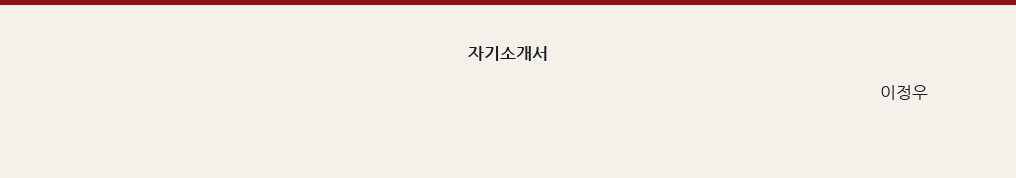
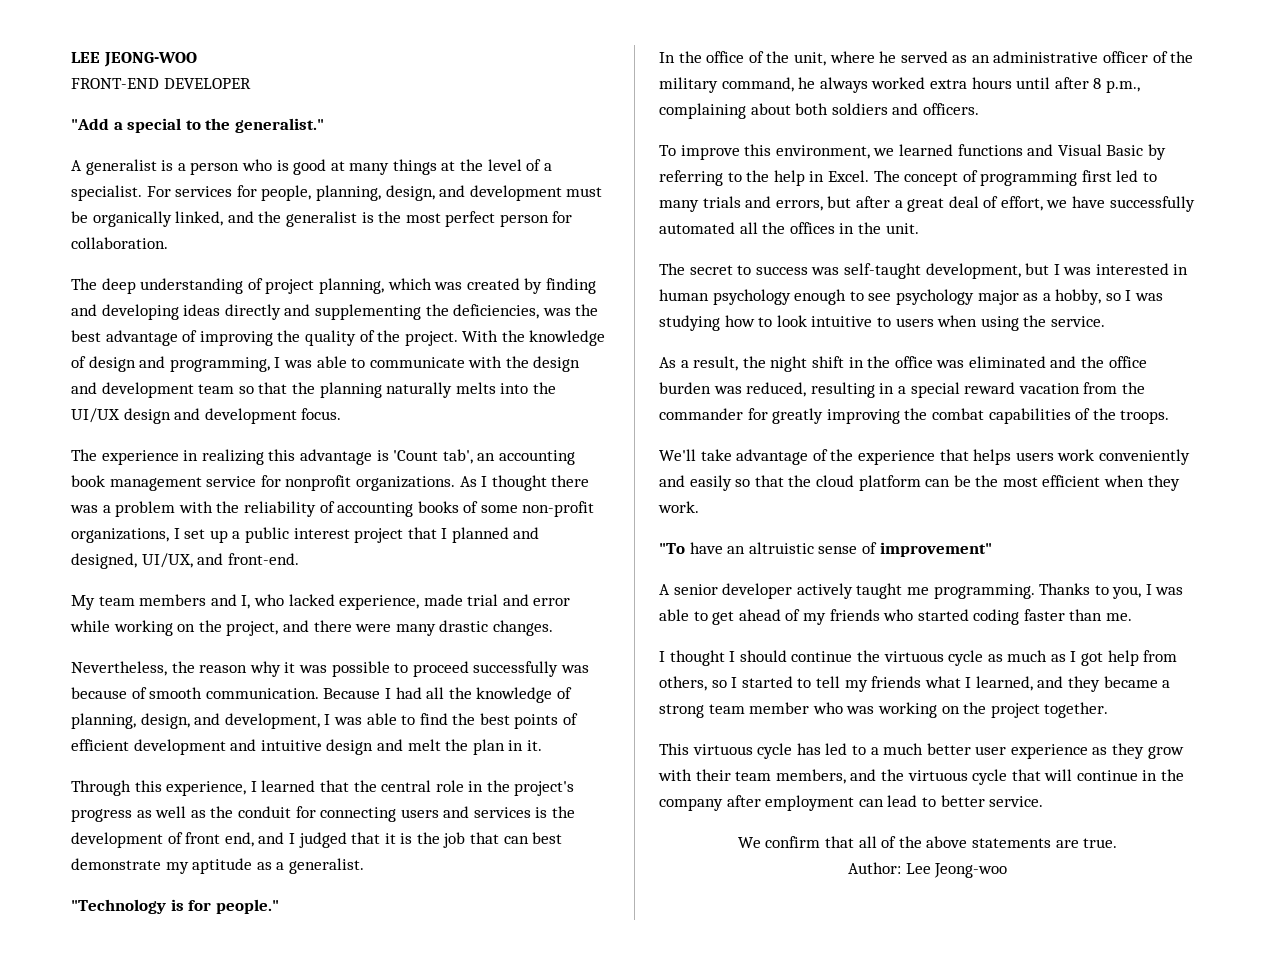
[468,46,548,61] [880,85,928,100] 자기소개서 // 이정우 -> [71,52,197,67] [71,78,251,89] [71,118,324,133] [71,159,552,175] [71,185,603,201] [71,211,573,227] [71,237,168,249] [71,278,596,294] [71,304,599,320] [71,330,606,346] [71,356,581,372] [71,382,556,398] [71,408,342,424] [71,449,575,465] [71,475,590,491] [70,501,595,517] [71,527,540,543] [71,553,299,569] [71,594,571,610] [70,620,553,636] [71,661,589,677] [71,687,572,703] [71,713,579,729] [71,739,542,755] [71,780,575,796] [71,806,576,822] [71,832,563,848] [71,858,364,874] [71,899,279,914] [659,51,1194,66] [659,77,1140,93] [659,103,979,119] [659,144,1166,160] [659,170,1158,186] [659,196,1195,212] [659,222,919,234] [659,263,1189,279] [659,289,1164,305] [659,315,1105,331] [659,356,1147,372] [659,382,1145,398] [659,408,1170,424] [659,449,1190,465] [659,475,1180,491] [658,501,699,513] [659,542,992,557] [659,583,1184,599] [659,609,1133,625] [659,650,1178,666] [659,676,1171,692] [659,702,1109,718] [659,743,1184,759] [658,769,1185,785] [659,795,1044,811] [737,836,1118,848] [847,862,1008,878] LEE JEONG-WOO // FRONT-END DEVELOPER // "Add a special to the generalist." // A generalist is a person who is good at many things at the level of a specialist. For services for people, planning, design, and development must be organically linked, and the generalist is the most perfect person for collaboration. // The deep understanding of project planning, which was created by finding and developing ideas directly and supplementing the deficiencies, was the best advantage of improving the quality of the project. With the knowledge of design and programming, I was able to communicate with the design and development team so that the planning naturally melts into the UI/UX design and development focus. // The experience in realizing this advantage is 'Count tab', an accounting book management service for nonprofit organizations. As I thought there was a problem with the reliability of accounting books of some non-profit organizations, I set up a public interest project that I planned and designed, UI/UX, and front-end. // My team members and I, who lacked experience, made trial and error while working on the project, and there were many drastic changes. // Nevertheless, the reason why it was possible to proceed successfully was because of smooth communication. Because I had all the knowledge of planning, design, and development, I was able to find the best points of efficient development and intuitive design and melt the plan in it. // Through this experience, I learned that the central role in the project's progress as well as the conduit for connecting users and services is the development of front end, and I judged that it is the job that can best demonstrate my aptitude as a generalist. // "Technology is for people." // In the office of the unit, where he served as an administrative officer of the military command, he always worked extra hours until after 8 p.m., complaining about both soldiers and officers. // To improve this environment, we learned functions and Visual Basic by referring to the help in Excel. The concept of programming first led to many trials and errors, but after a great deal of effort, we have successfully automated all the offices in the unit. // The secret to success was self-taught development, but I was interested in human psychology enough to see psychology major as a hobby, so I was studying how to look intuitive to users when using the service. // As a result, the night shift in the office was eliminated and the office burden was reduced, resulting in a special reward vacation from the commander for greatly improving the combat capabilities of the troops. // We'll take advantage of the experience that helps users work conveniently and easily so that the cloud platform can be the most efficient when they work. // "To have an altruistic sense of improvement" // A senior developer actively taught me programming. Thanks to you, I was able to get ahead of my friends who started coding faster than me. // I thought I should continue the virtuous cycle as much as I got help from others, so I started to tell my friends what I learned, and they became a strong team member who was working on the project together. // This virtuous cycle has led to a much better user experience as they grow with their team members, and the virtuous cycle that will continue in the company after employment can lead to better service. // We confirm that all of the above statements are true. // Author: Lee Jeong-woo

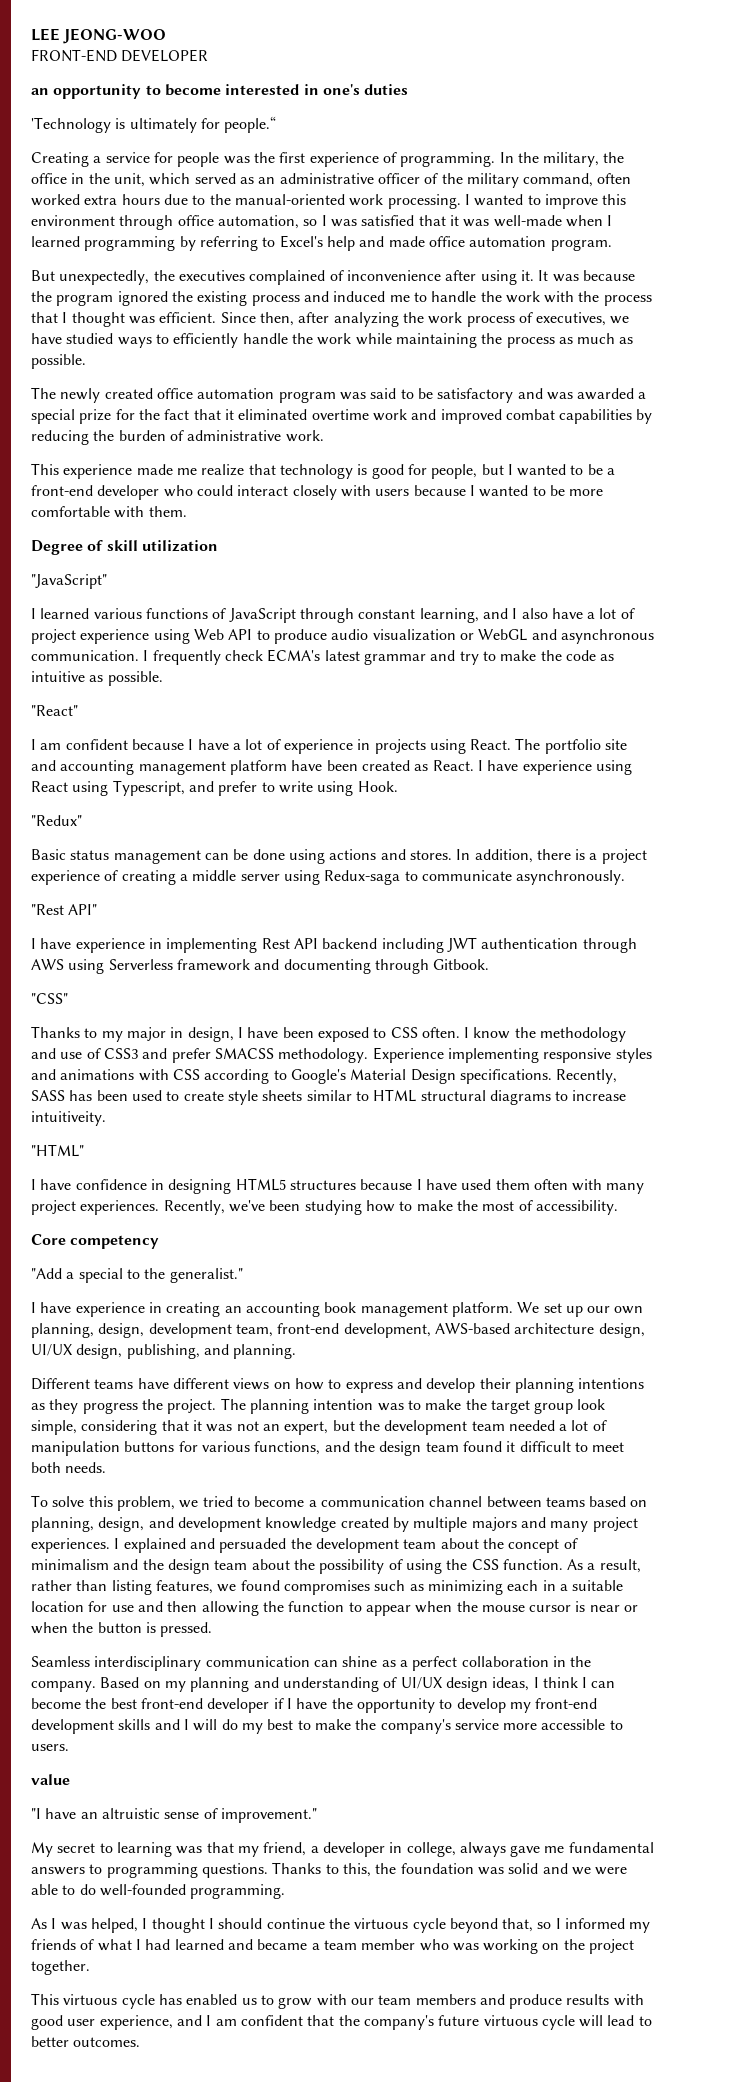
[71,118,324,133] [71,159,552,175] [71,185,603,201] [71,211,573,227] [71,237,168,249] [71,278,596,294] [71,304,599,320] [71,330,606,346] [71,356,581,372] [71,382,556,398] [71,408,342,424] [71,449,575,465] [71,475,590,491] [70,501,595,517] [71,527,540,543] [71,553,299,569] [71,594,571,610] [70,620,553,636] [71,661,589,677] [71,687,572,703] [71,713,579,729] [71,739,542,755] [71,780,575,796] [71,806,576,822] [71,832,563,848] [71,858,364,874] [71,899,279,914] [659,51,897,66] "Add a special to the generalist." // A generalist is a person who is good at many things at the level of a specialist. For services for people, planning, design, and development must be organically linked, and the generalist is the most perfect person for collaboration. // The deep understanding of project planning, which was created by finding and developing ideas directly and supplementing the deficiencies, was the best advantage of improving the quality of the project. With the knowledge of design and programming, I was able to communicate with the design and development team so that the planning naturally melts into the UI/UX design and development focus. // The experience in realizing this advantage is 'Count tab', an accounting book management service for nonprofit organizations. As I thought there was a problem with the reliability of accounting books of some non-profit organizations, I set up a public interest project that I planned and designed, UI/UX, and front-end. // My team members and I, who lacked experience, made trial and error while working on the project, and there were many drastic changes. // Nevertheless, the reason why it was possible to proceed successfully was because of smooth communication. Because I had all the knowledge of planning, design, and development, I was able to find the best points of efficient development and intuitive design and melt the plan in it. // Through this experience, I learned that the central role in the project's progress as well as the conduit for connecting users and services is the development of front end, and I judged that it is the job that can best demonstrate my aptitude as a generalist. // "Technology is for people." // In the office of the unit, where he -> [31,84,409,99] [31,116,277,133] [31,152,625,167] [31,173,191,187] an opportunity to become interested in one's duties // 'Technology is ultimately for people.“ // Creating a service for people was the first experience of programming. In the military, the office in the unit, which
[798,77,868,93] he always -> [597,173,632,184] often
[1016,77,1140,93] [659,103,979,119] [659,144,1166,160] [659,170,1158,186] [659,196,1195,212] [659,222,919,234] [659,263,1189,279] [659,289,1164,305] [659,315,1105,331] [659,356,1147,372] [659,382,1145,398] [659,408,1170,424] [659,449,1190,465] [659,475,1180,491] [658,501,699,513] [659,543,685,554] until after 8 p.m., complaining about both soldiers and officers. // To improve this environment, we learned functions and Visual Basic by referring to the help in Excel. The concept of programming first led to many trials and errors, but after a great deal of effort, we have successfully automated all the offices in the unit. // The secret to success was self-taught development, but I was interested in human psychology enough to see psychology major as a hobby, so I was studying how to look intuitive to users when using the service. // As a result, the night shift in the office was eliminated and the office burden was reduced, resulting in a special reward vacation from the commander for greatly improving the combat capabilities of the troops. // We'll take advantage of the experience that helps users work conveniently and easily so that the cloud platform can be the most efficient when they work. // "To -> [163,194,627,209] [31,215,613,230] [31,235,612,251] [31,270,635,285] [31,291,652,306] [31,312,630,327] [31,333,634,348] [31,354,86,369] [31,387,647,403] [31,409,653,424] [31,430,324,445] [31,463,616,479] [31,485,604,500] [31,506,187,518] [31,540,218,555] [31,574,107,589] [31,608,635,623] [31,629,654,644] [31,649,615,665] [31,671,163,686] [31,705,78,716] [31,738,628,754] [31,760,632,775] [31,780,398,796] [31,815,82,826] [31,849,647,864] [31,870,626,885] [31,904,98,915] [31,937,637,953] [31,959,490,974] [31,993,68,1004] [31,1026,627,1042] [31,1047,652,1063] [31,1069,618,1084] [31,1089,627,1105] [31,1111,106,1126] [31,1144,84,1157] [31,1178,645,1194] [31,1200,618,1215] [31,1234,160,1249] [31,1268,243,1283] [31,1302,644,1317] [31,1323,645,1338] [31,1344,297,1359] [31,1378,645,1393] [31,1398,606,1414] [31,1420,607,1435] [31,1441,625,1456] [31,1462,107,1473] [31,1495,648,1511] [31,1517,638,1532] [31,1538,578,1553] [31,1559,641,1574] [31,1580,624,1595] [31,1601,639,1616] [31,1622,213,1637] [31,1656,592,1671] [31,1677,616,1692] [31,1698,598,1713] [31,1719,623,1734] [31,1744,69,1751] [31,1774,70,1785] [31,1808,41,1819] due to the manual-oriented work processing. I wanted to improve this environment through office automation, so I was satisfied that it was well-made when I learned programming by referring to Excel's help and made office automation program. // But unexpectedly, the executives complained of inconvenience after using it. It was because the program ignored the existing process and induced me to handle the work with the process that I thought was efficient. Since then, after analyzing the work process of executives, we have studied ways to efficiently handle the work while maintaining the process as much as possible. // The newly created office automation program was said to be satisfactory and was awarded a special prize for the fact that it eliminated overtime work and improved combat capabilities by reducing the burden of administrative work. // This experience made me realize that technology is good for people, but I wanted to be a front-end developer who could interact closely with users because I wanted to be more comfortable with them. // Degree of skill utilization // "JavaScript" // I learned various functions of JavaScript through constant learning, and I also have a lot of project experience using Web API to produce audio visualization or WebGL and asynchronous communication. I frequently check ECMA's latest grammar and try to make the code as intuitive as possible. // "React" // I am confident because I have a lot of experience in projects using React. The portfolio site and accounting management platform have been created as React. I have experience using React using Typescript, and prefer to write using Hook. // "Redux" // Basic status management can be done using actions and stores. In addition, there is a project experience of creating a middle server using Redux-saga to communicate asynchronously. // "Rest API" // I have experience in implementing Rest API backend including JWT authentication through AWS using Serverless framework and documenting through Gitbook. // "CSS" // Thanks to my major in design, I have been exposed to CSS often. I know the methodology and use of CSS3 and prefer SMACSS methodology. Experience implementing responsive styles and animations with CSS according to Google's Material Design specifications. Recently, SASS has been used to create style sheets similar to HTML structural diagrams to increase intuitiveity. // "HTML" // I have confidence in designing HTML5 structures because I have used them often with many project experiences. Recently, we've been studying how to make the most of accessibility. // Core competency // "Add a special to the generalist." // I have experience in creating an accounting book management platform. We set up our own planning, design, development team, front-end development, AWS-based architecture design, UI/UX design, publishing, and planning. // Different teams have different views on how to express and develop their planning intentions as they progress the project. The planning intention was to make the target group look simple, considering that it was not an expert, but the development team needed a lot of manipulation buttons for various functions, and the design team found it difficult to meet both needs. // To solve this problem, we tried to become a communication channel between teams based on planning, design, and development knowledge created by multiple majors and many project experiences. I explained and persuaded the development team about the concept of minimalism and the design team about the possibility of using the CSS function. As a result, rather than listing features, we found compromises such as minimizing each in a suitable location for use and then allowing the function to appear when the mouse cursor is near or when the button is pressed. // Seamless interdisciplinary communication can shine as a perfect collaboration in the company. Based on my planning and understanding of UI/UX design ideas, I think I can become the best front-end developer if I have the opportunity to develop my front-end development skills and I will do my best to make the company's service more accessible to users. // value // "I
[879,542,992,557] [659,583,1184,599] [659,609,1133,625] improvement" // A senior developer actively taught me programming. Thanks to you, I was able to get ahead of my friends who started coding faster than me. // -> [220,1808,317,1823] [31,1842,654,1857] [31,1862,628,1878] [31,1884,286,1899] [31,1918,138,1933] improvement." // My secret to learning was that my friend, a developer in college, always gave me fundamental answers to programming questions. Thanks to this, the foundation was solid and we were able to do well-founded programming. // As I was helped,
[987,650,1178,666] [659,676,922,692] as much as I got help from others, so I started to tell my friends -> [449,1918,651,1933] [31,1939,95,1950] beyond that, so I informed my friends of
[975,676,1101,692] learned, and they -> [145,1939,253,1950] had learned and
[659,704,704,718] strong -> (320, 1946) none
[825,743,1184,759] [658,769,1185,785] [659,795,1044,811] [737,836,1118,848] [847,862,1008,878] led to a much better user experience as they grow with their team members, and the virtuous cycle that will continue in the company after employment can lead to better service. // We confirm that all of the above statements are true. // Author: Lee Jeong-woo -> [186,1994,644,2009] [31,2015,652,2030] [31,2036,141,2047] enabled us to grow with our team members and produce results with good user experience, and I am confident that the company's future virtuous cycle will lead to better outcomes.

